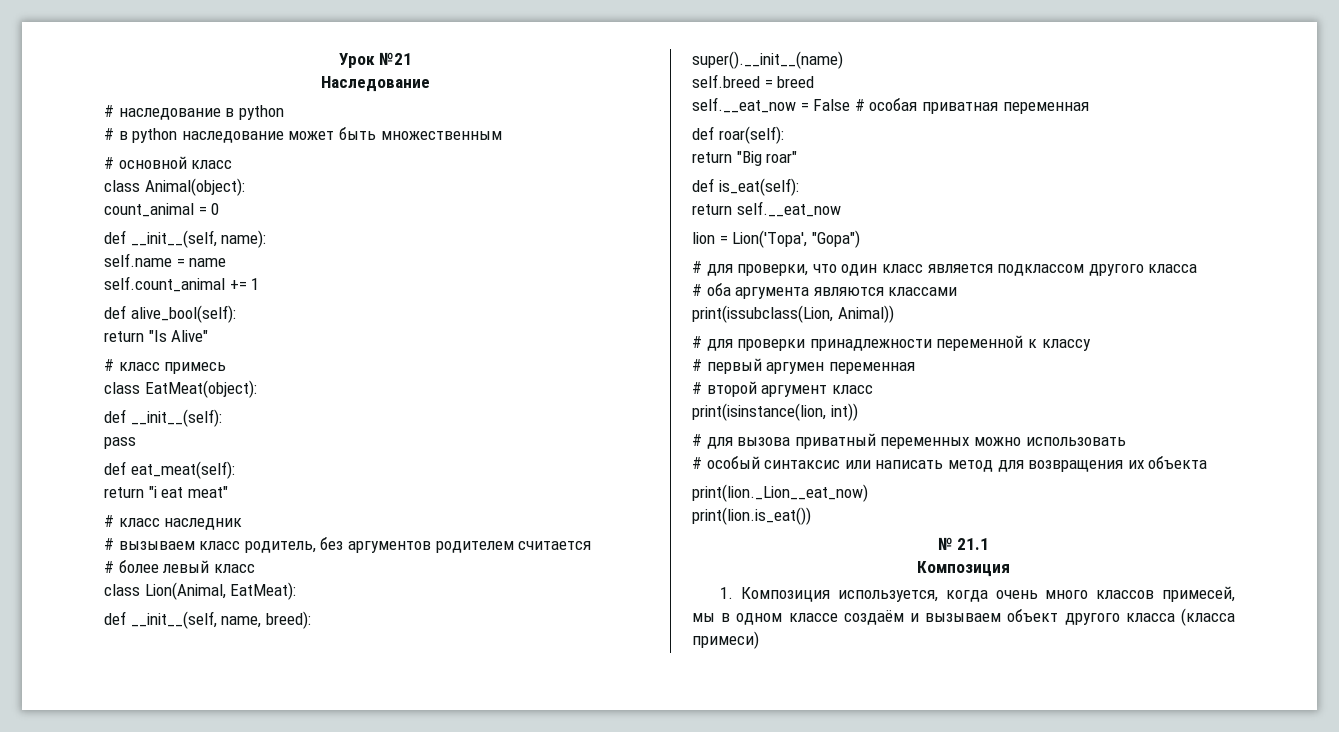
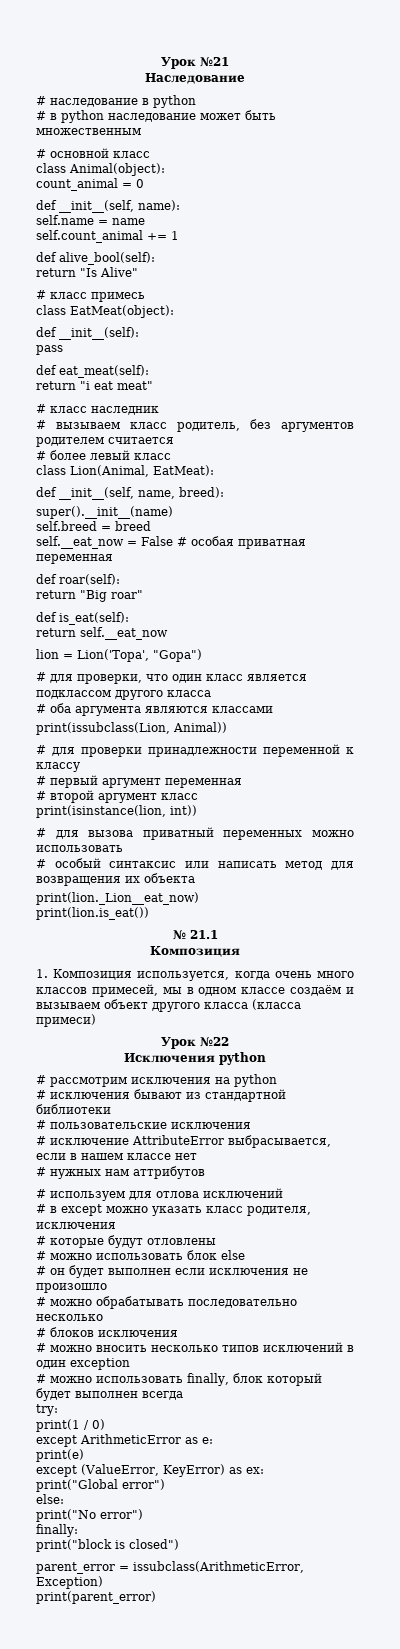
[766,362,825,374] аргумен -> [102,778,161,788] аргумент
(759, 640) none -> [161,1037,229,1049] [124,1052,266,1065] [36,1074,277,1087] [36,1089,286,1102] [36,1104,111,1114] [36,1120,251,1129] [36,1135,331,1148] [36,1153,197,1160] [36,1166,205,1179] [36,1188,283,1201] [36,1204,311,1216] [36,1222,116,1229] [36,1235,216,1248] [36,1250,245,1260] [36,1265,308,1278] [36,1283,107,1293] [36,1296,297,1309] [36,1314,103,1321] [36,1327,178,1337] [36,1342,354,1352] [36,1358,130,1370] [36,1373,322,1386] [36,1388,183,1401] [36,1404,58,1416] [36,1419,105,1432] [36,1434,213,1447] [36,1449,84,1462] [36,1464,264,1477] [36,1479,165,1492] [36,1494,64,1504] [36,1509,143,1522] [36,1524,78,1537] [36,1539,179,1552] [36,1561,304,1574] [36,1576,103,1589] [36,1591,156,1604] // Урок №22 // Исключения python // # рассмотрим исключения на python // # исключения бывают из стандартной библиотеки // # пользовательские исключения // # исключение AttributeError выбрасывается, если в нашем классе нет // # нужных нам аттрибутов // # используем для отлова исключений // # в except можно указать класс родителя, исключения // # которые будут отловлены // # можно использовать блок else // # он будет выполнен если исключения не произошло // # можно обрабатывать последовательно несколько // # блоков исключения // # можно вносить несколько типов исключений в один exception // # можно использовать finally, блок который будет выполнен всегда // try: // print(1 / 0) // except ArithmeticError as e: // print(e) // except (ValueError, KeyError) as ex: // print("Global error") // else: // print("No error") // finally: // print("block is closed") // parent_error = issubclass(ArithmeticError, Exception) // print(parent_error)

